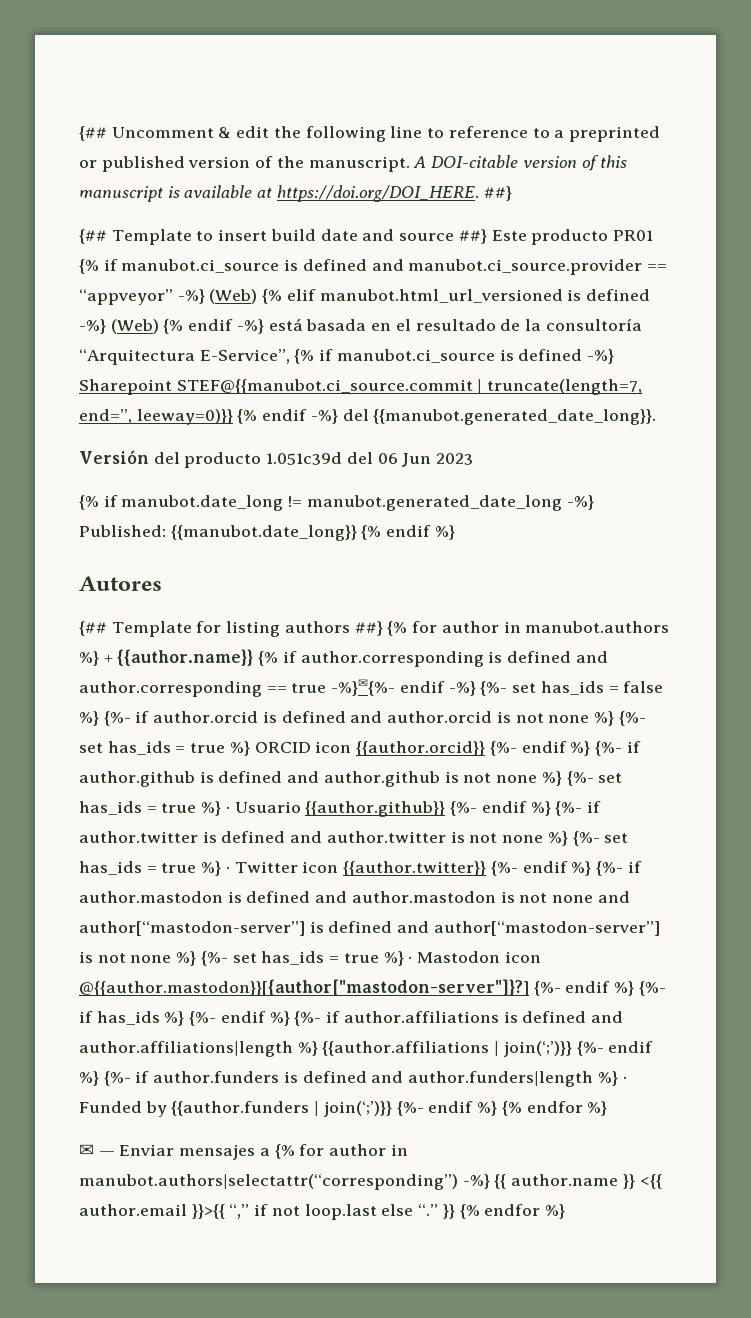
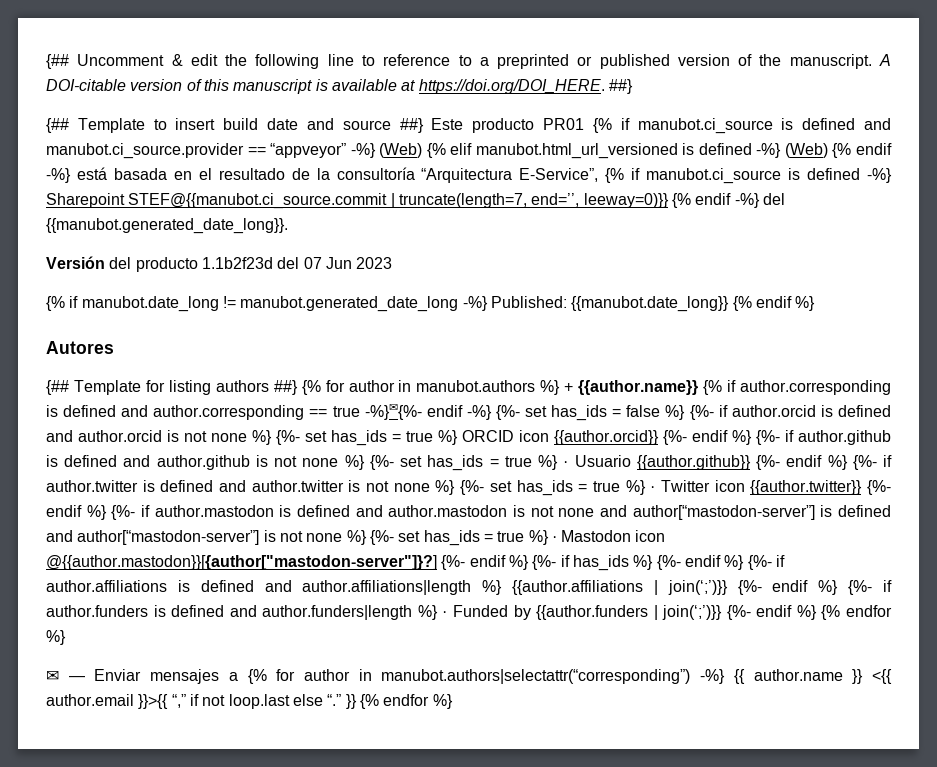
[266,452,398,465] 1.051c39d del 06 -> [201,257,322,269] 1.1b2f23d del 07

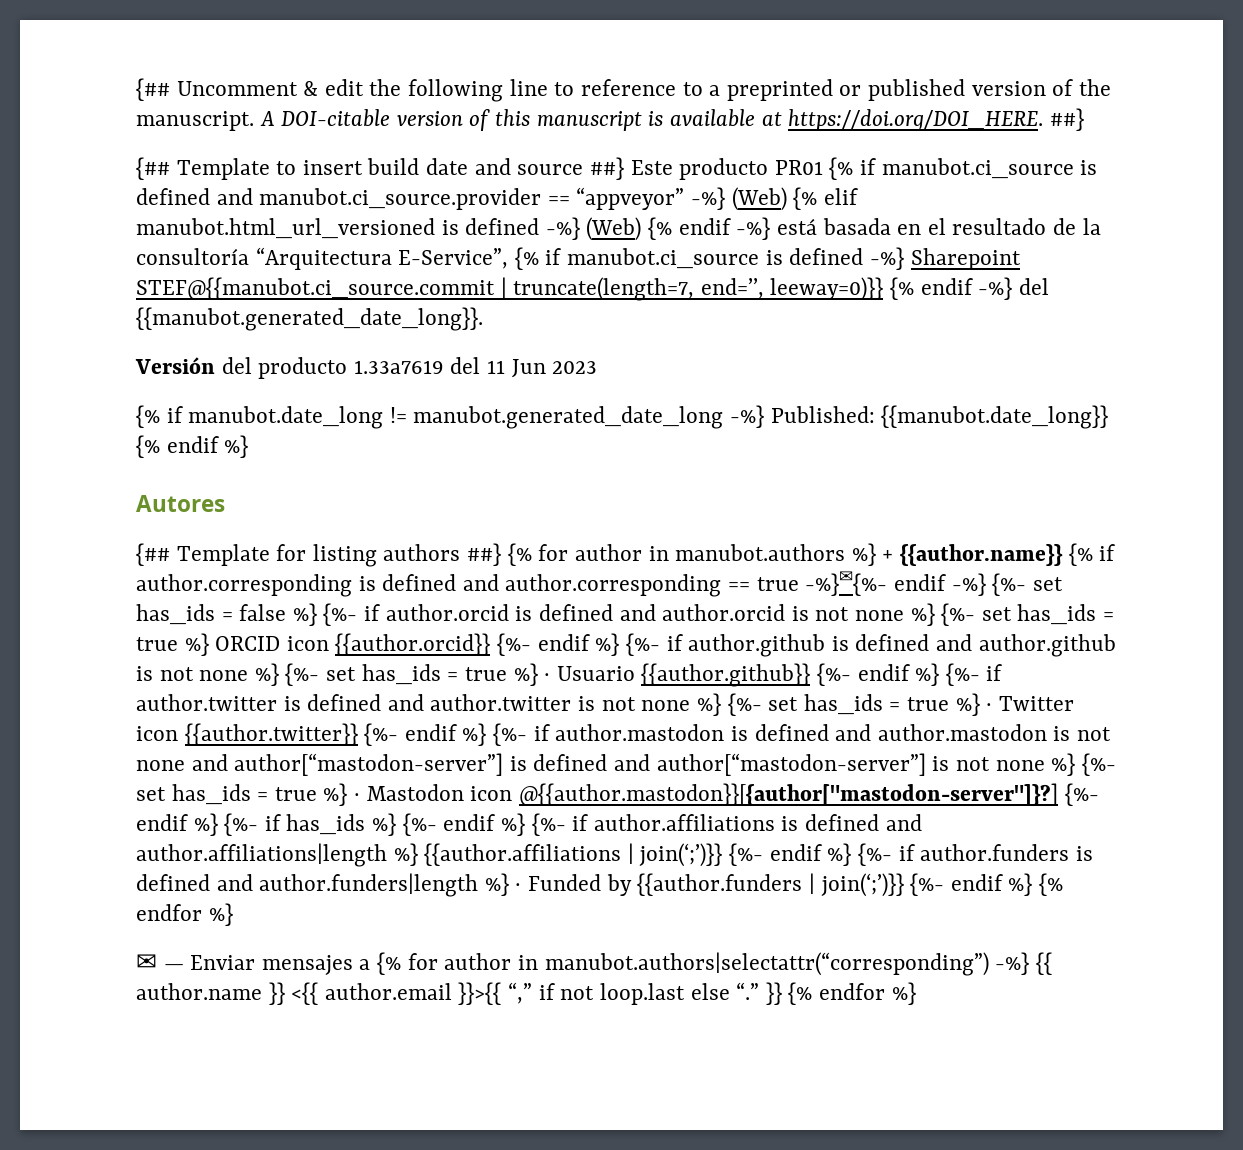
[201,257,322,269] 1.1b2f23d del 07 -> [353,357,506,374] 1.33a7619 del 11

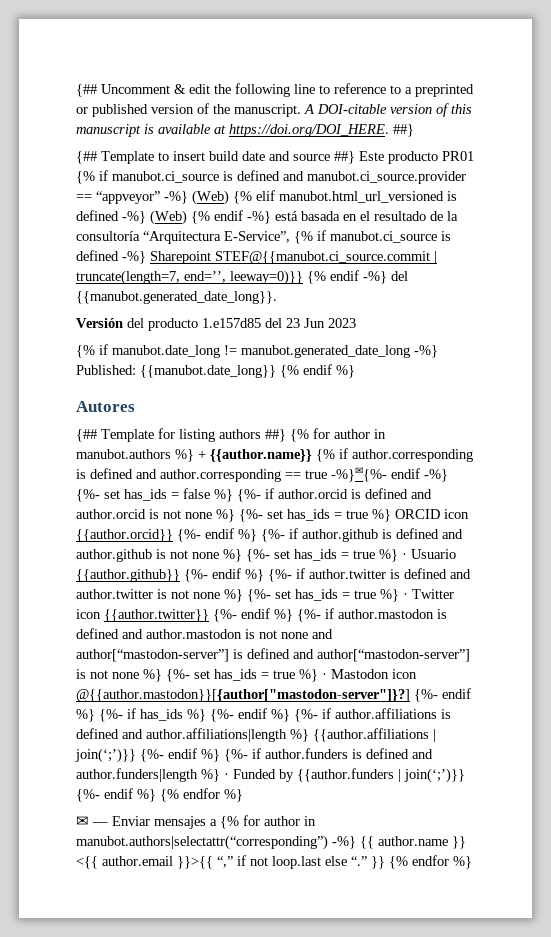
[353,357,506,374] 1.33a7619 del 11 -> [202,318,300,328] 1.e157d85 del 23

